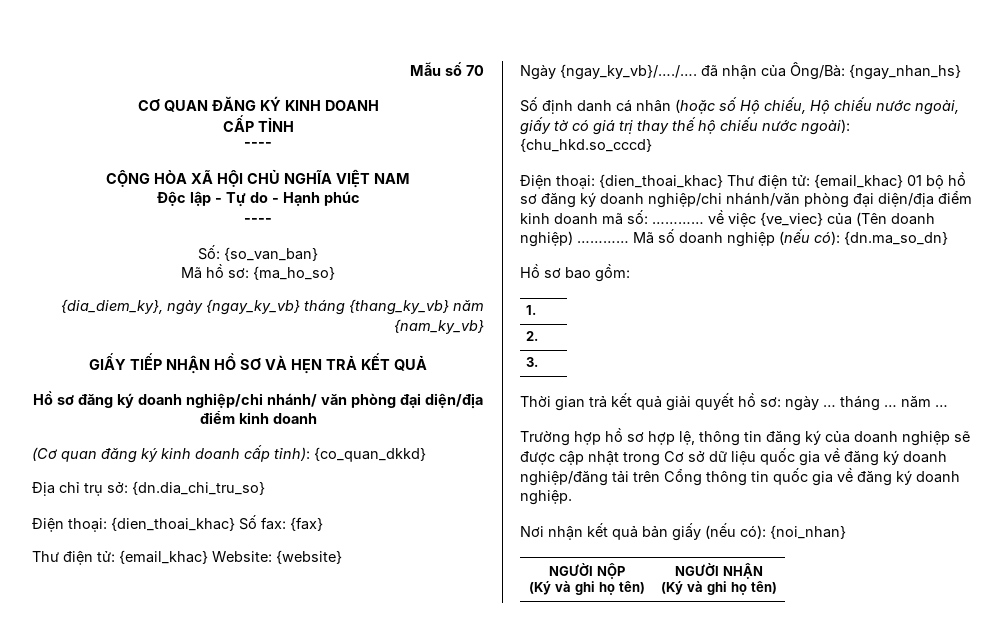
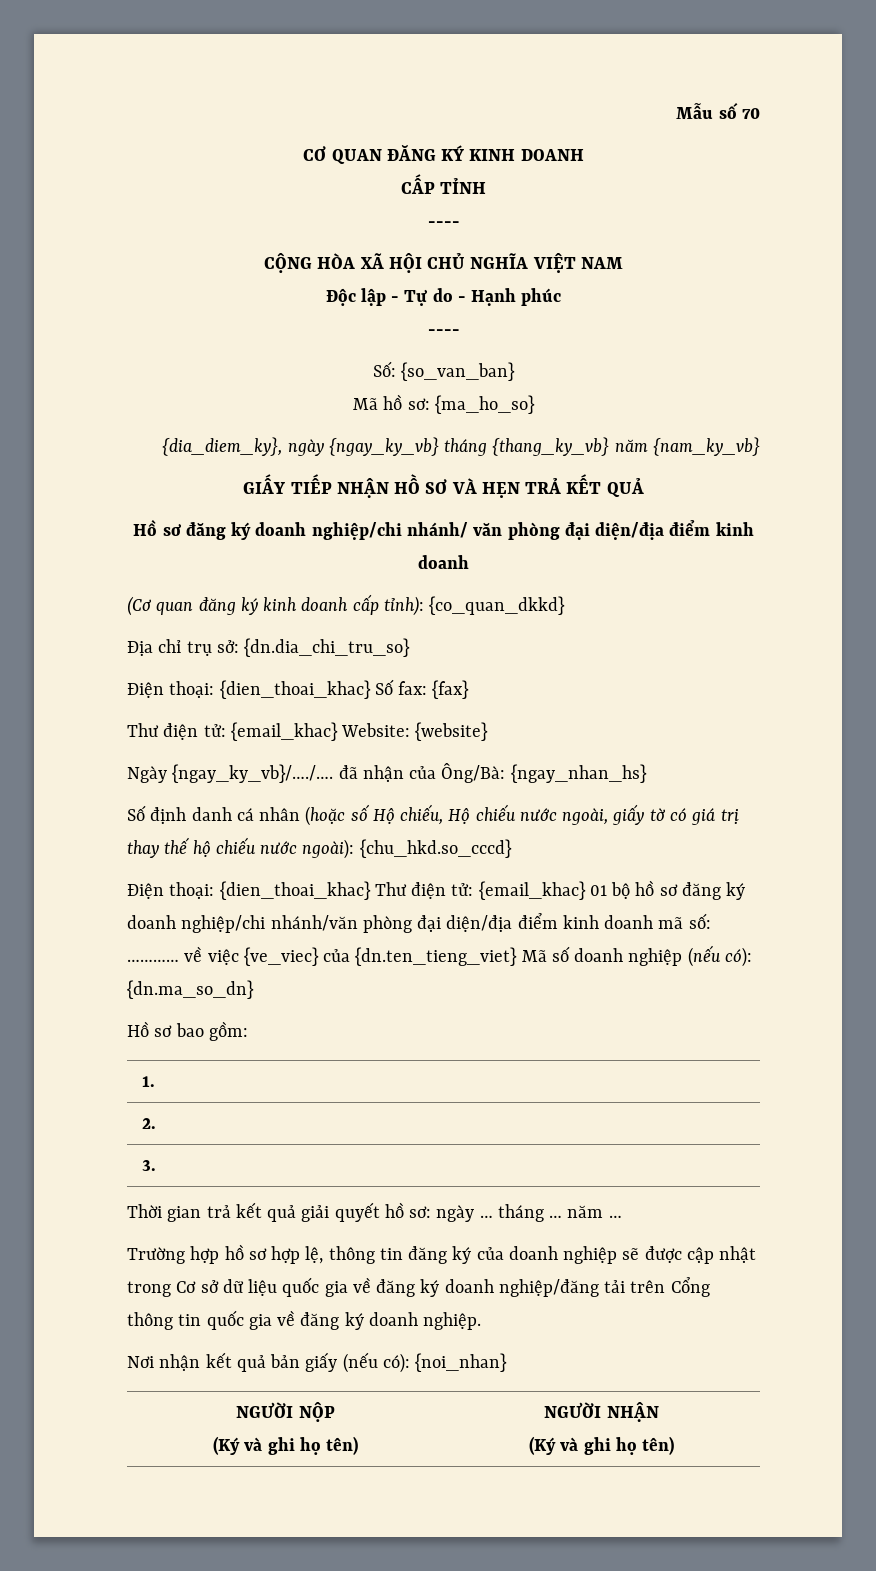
[856,212,935,226] [520,231,629,247] (Tên doanh nghiệp) ………… -> [355,947,518,966] {dn.ten_tieng_viet}

